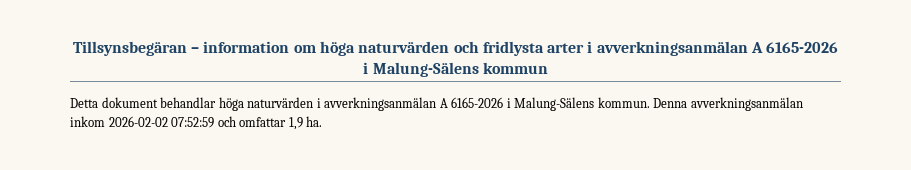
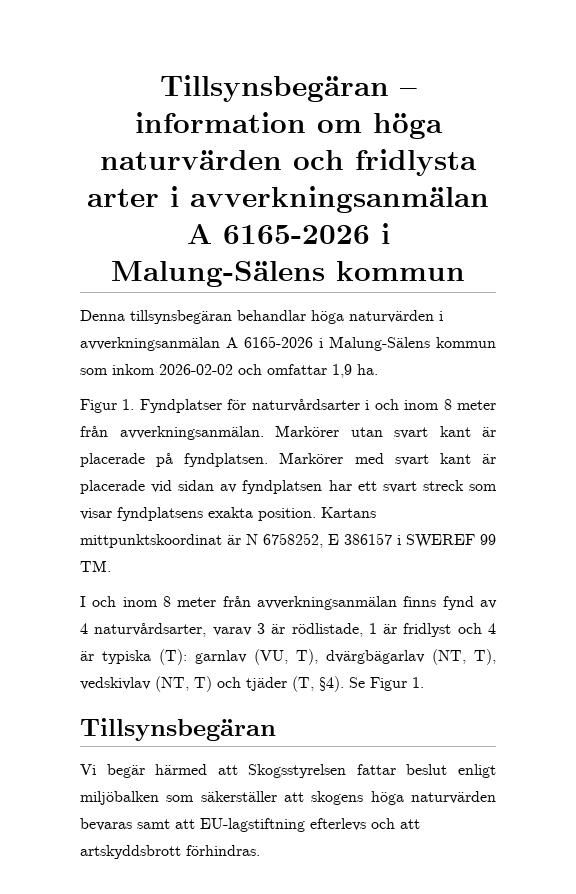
[70,97,158,108] Detta dokument -> [80,310,232,324] Denna tillsynsbegäran
[597,97,803,111] kommun. Denna avverkningsanmälan -> [436,337,496,348] [80,368,108,375] kommun som
[171,117,215,128] 07:52:59 -> (233, 369) none
(323, 121) none -> [80,399,497,413] [80,425,496,440] [80,452,497,467] [80,480,497,494] [80,507,376,521] [80,533,496,548] [80,560,111,572] [80,596,497,610] [80,623,497,637] [80,649,496,665] [80,676,424,692] [80,718,276,741] [80,764,496,778] [80,791,496,805] [80,818,420,832] [80,845,260,859] // Figur 1. Fyndplatser för naturvårdsarter i och inom 8 meter från avverkningsanmälan. Markörer utan svart kant är placerade på fyndplatsen. Markörer med svart kant är placerade vid sidan av fyndplatsen har ett svart streck som visar fyndplatsens exakta position. Kartans mittpunktskoordinat är N 6758252, E 386157 i SWEREF 99 TM. // I och inom 8 meter från avverkningsanmälan finns fynd av 4 naturvårdsarter, varav 3 är rödlistade, 1 är fridlyst och 4 är typiska (T): garnlav (VU, T), dvärgbägarlav (NT, T), vedskivlav (NT, T) och tjäder (T, §4). Se Figur 1. // Tillsynsbegäran // Vi begär härmed att Skogsstyrelsen fattar beslut enligt miljöbalken som säkerställer att skogens höga naturvärden bevaras samt att EU-lagstiftning efterlevs och att artskyddsbrott förhindras.

